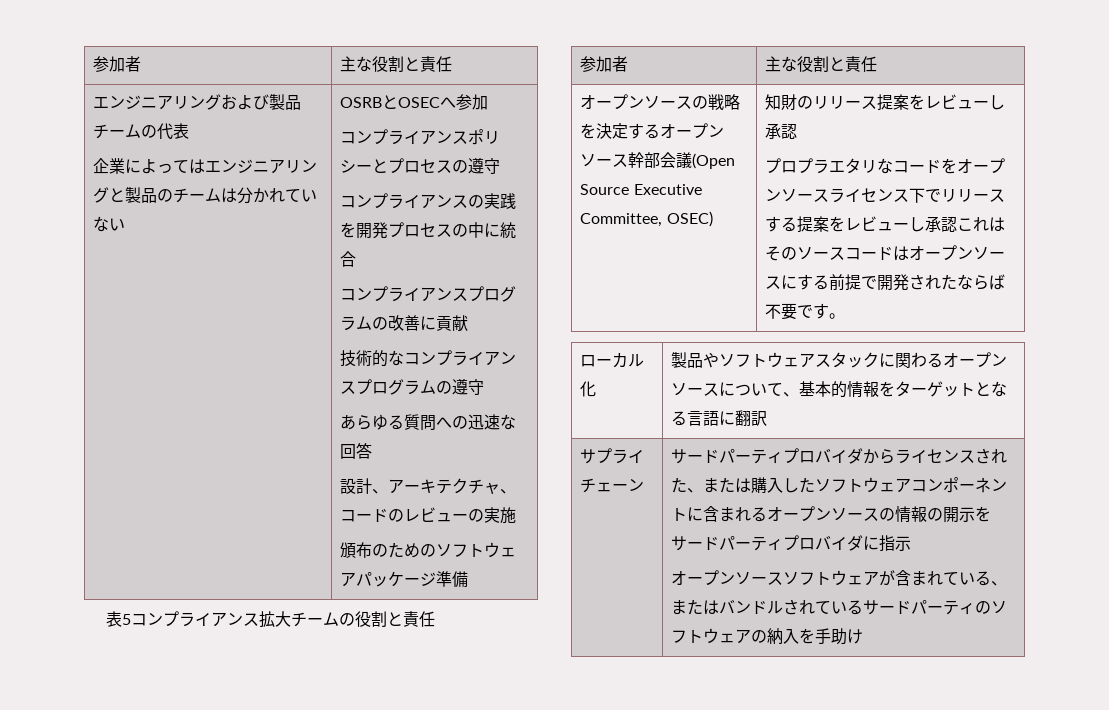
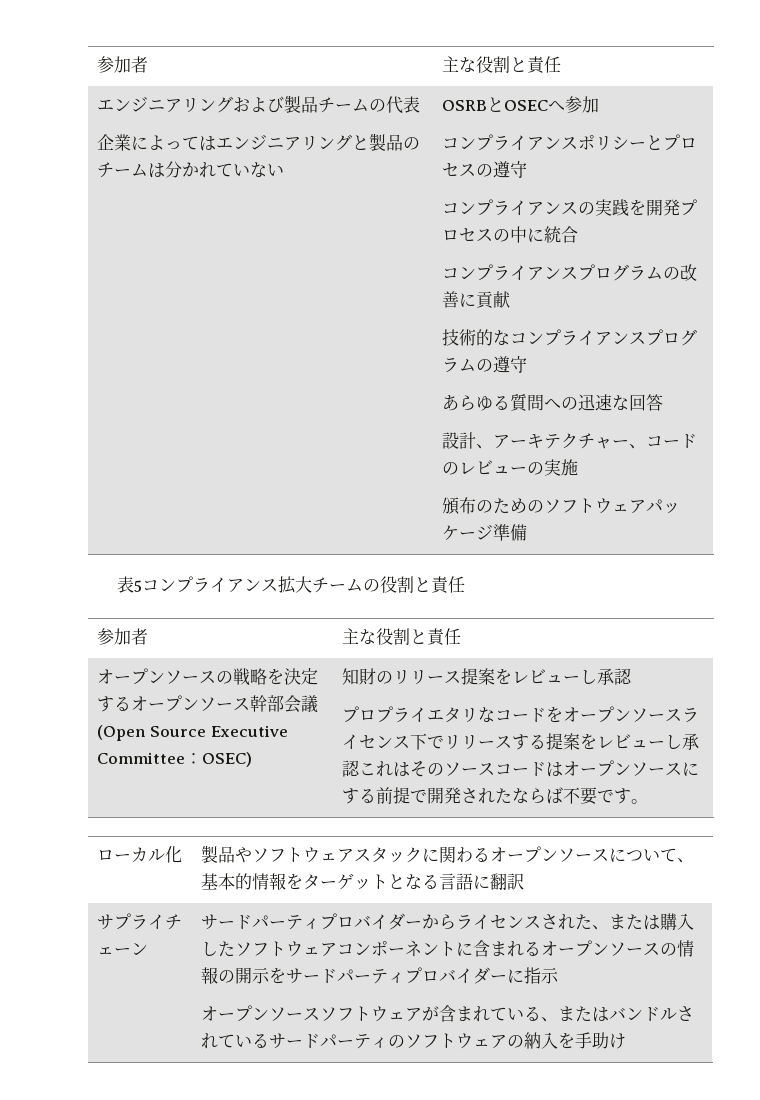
(501, 488) none -> [611,439,629,447] ー
[580,213,663,227] Committee, -> [96,752,202,764] Committee：
(830, 166) none -> [409,707,427,723] イ
(864, 456) none -> [404,920,422,928] ー
(864, 543) none -> [489,974,507,982] ー

